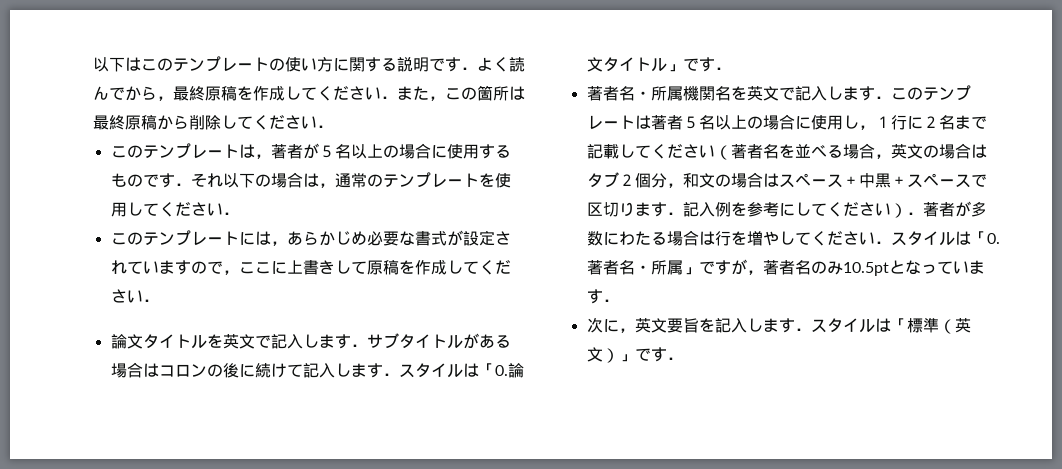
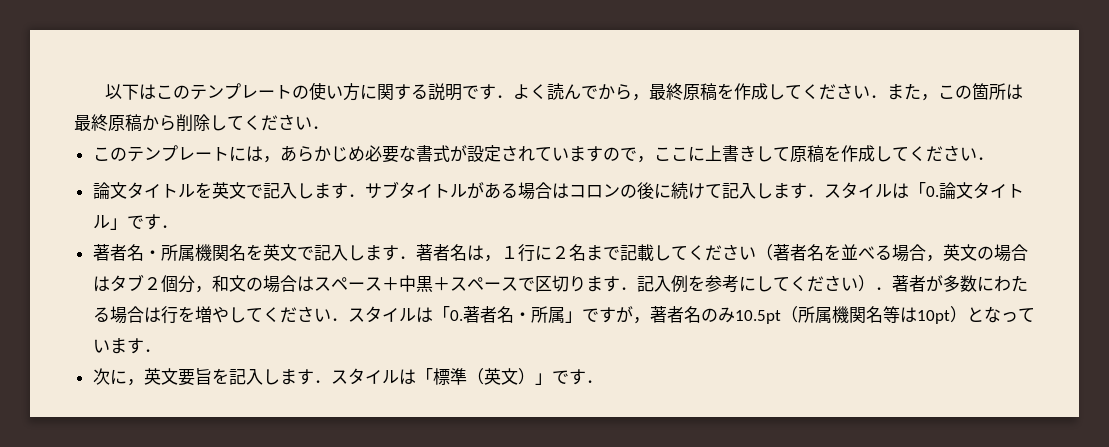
[110,143,511,159] [110,172,511,188] [110,202,239,217] // このテンプレートは，著者が５名以上の場合に使用するものです．それ以下の場合は，通常のテンプレートを使用してください． -> (329, 127) none
[890,85,971,101] [586,114,859,130] このテンプレートは著者５名以上の場合に使用し -> [415,244,484,261] 著者名は
(889, 269) none -> [780,306,967,324] （所属機関名等は10pt）

